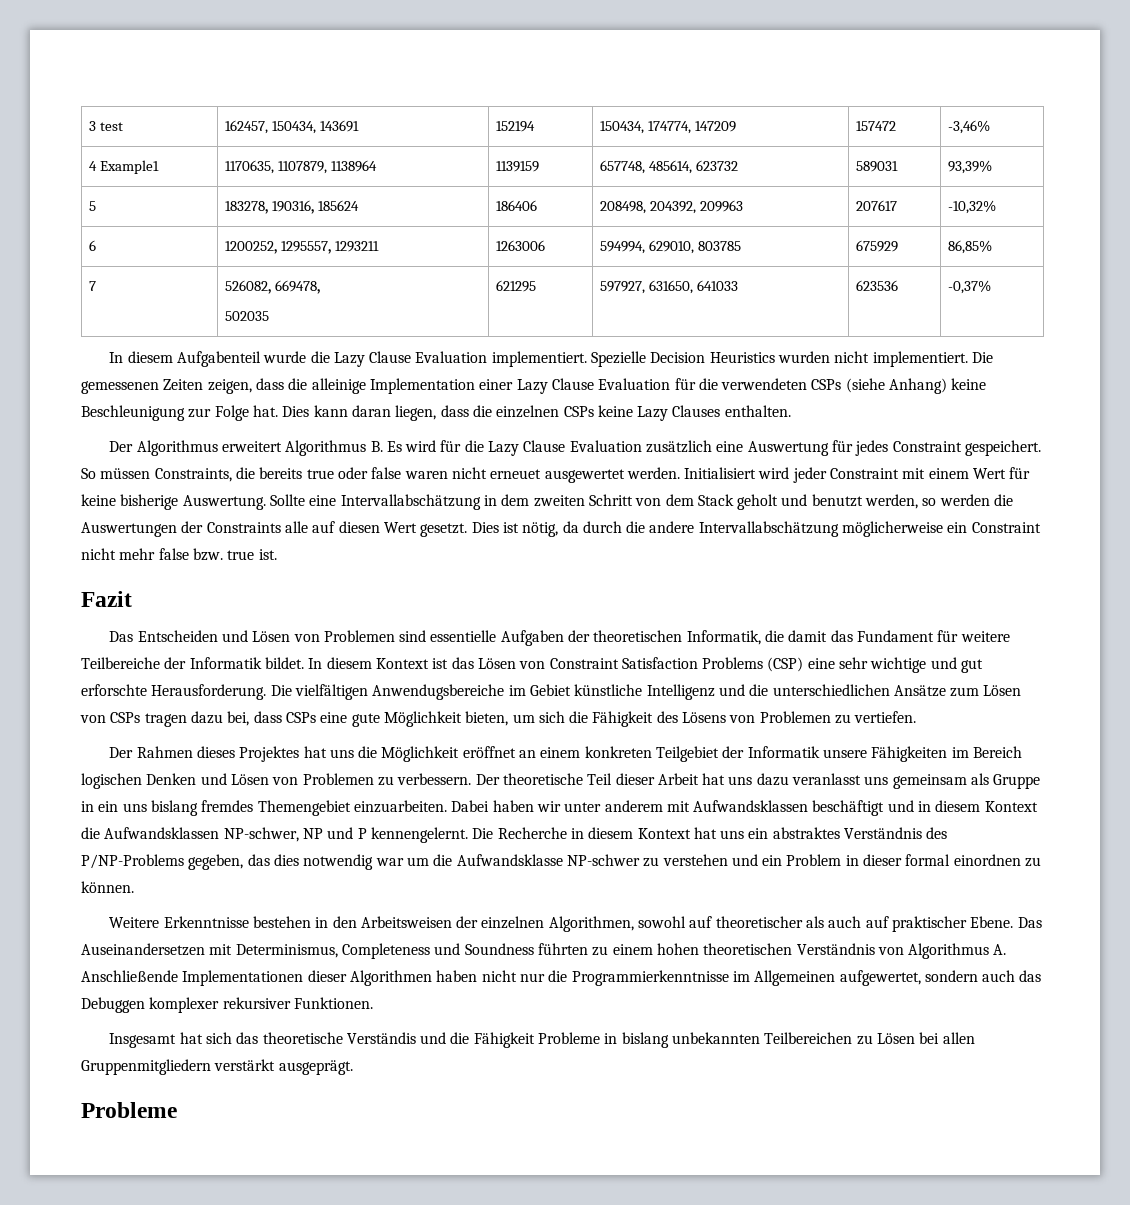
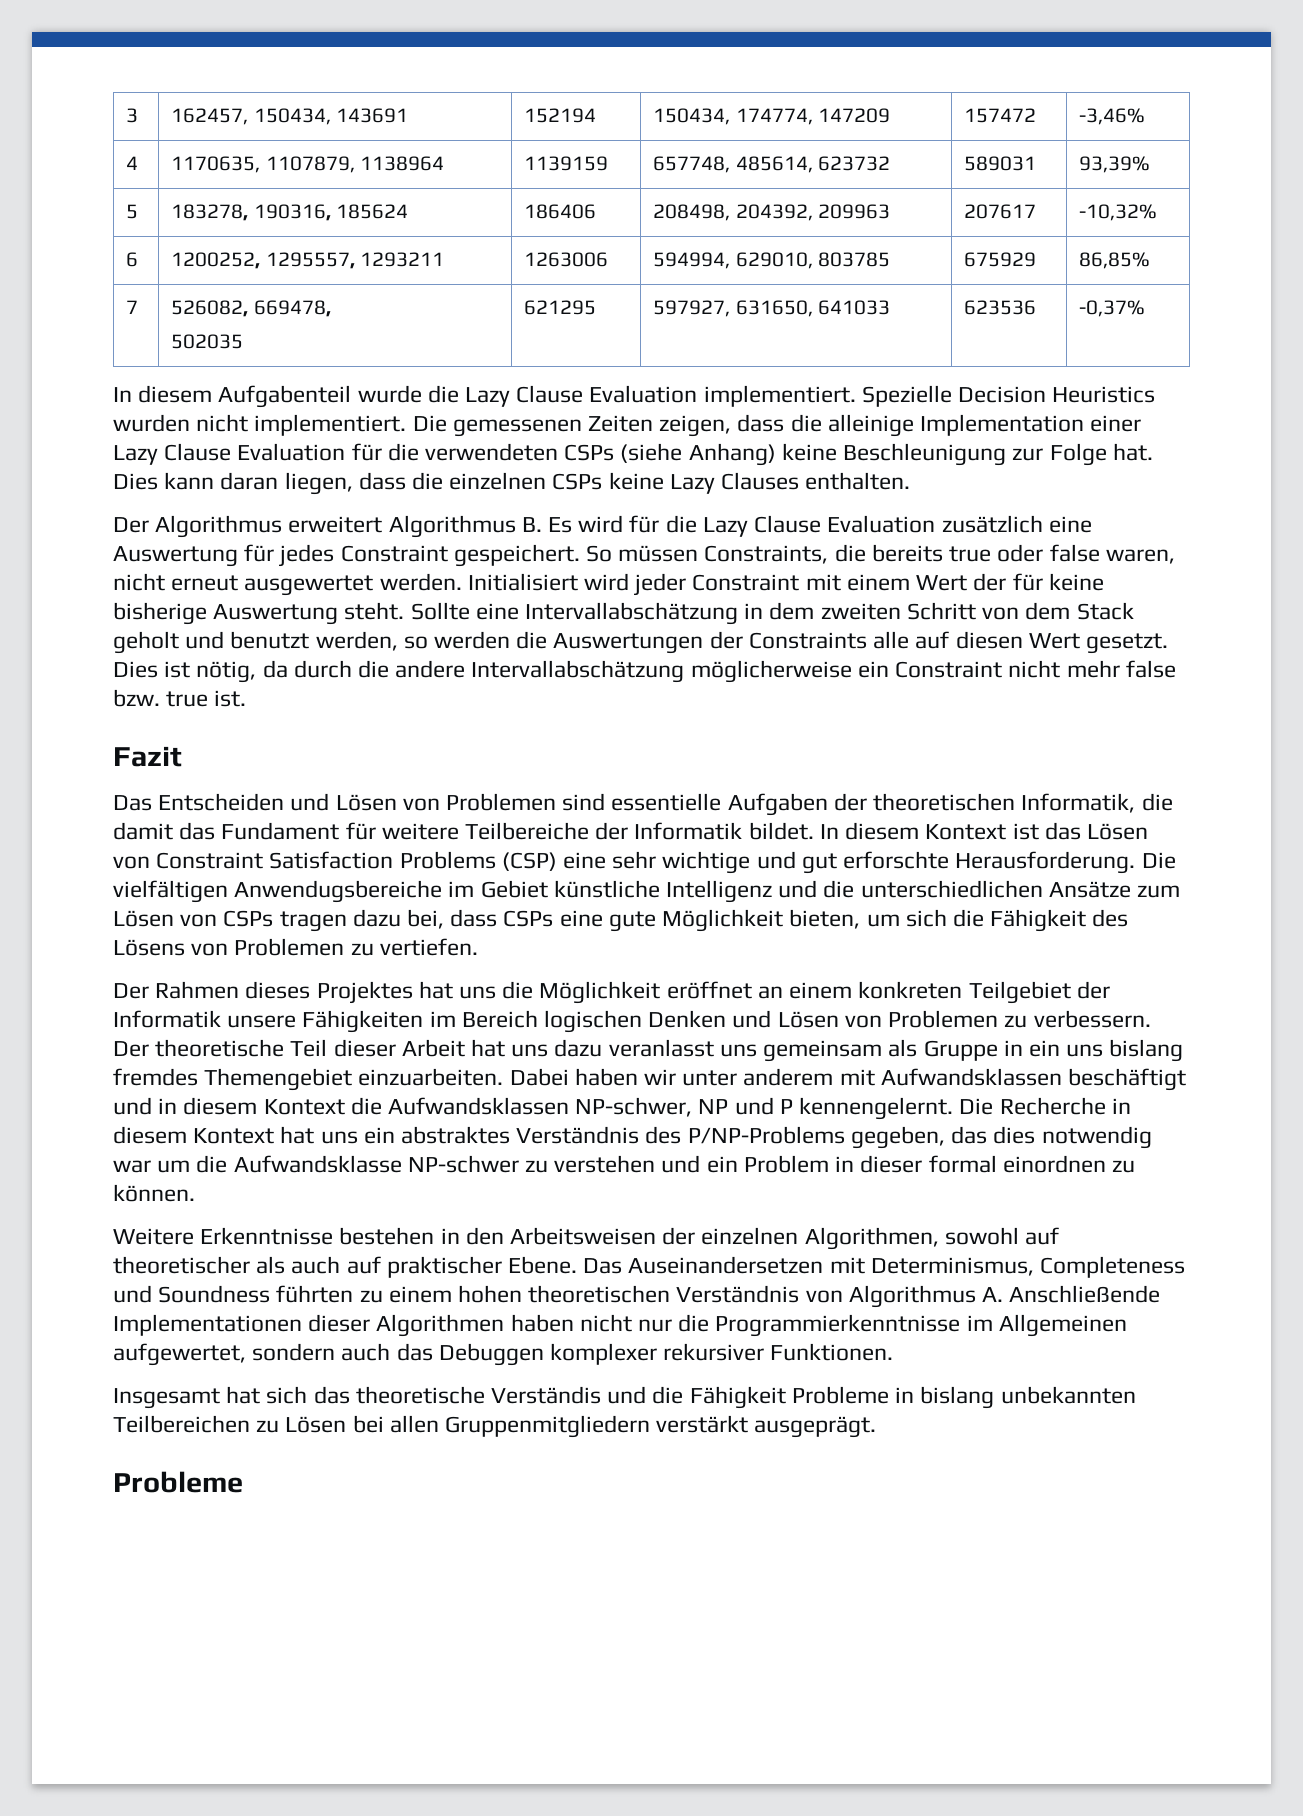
[99,122,123,131] test -> (139, 115) none
[99,160,159,174] Example1 -> (139, 163) none
[404,467,542,479] waren nicht erneuet -> [1105,549,1175,564] [113,573,239,591] waren, nicht erneut
(1007, 473) none -> [973,573,1007,591] der
[182,495,266,510] Auswertung. -> [213,602,405,625] Auswertung steht.

